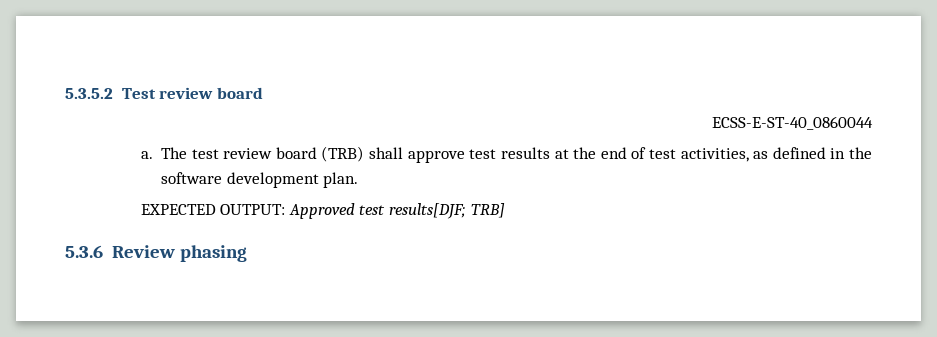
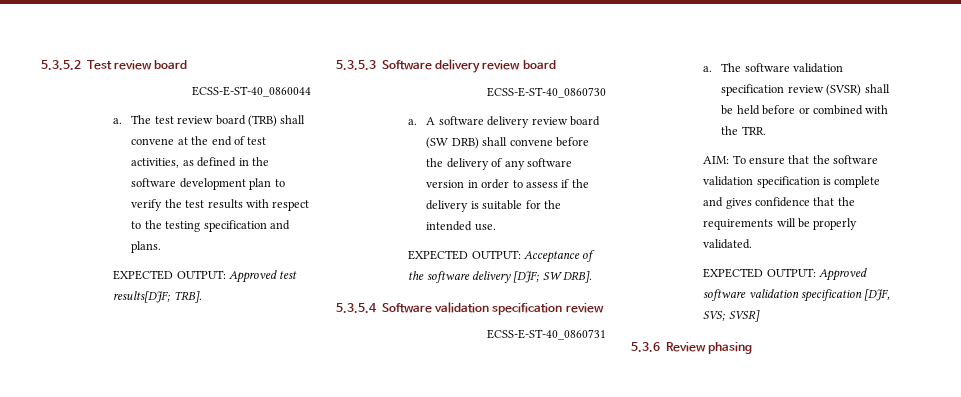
[407,147,550,163] approve test results -> [131,138,175,145] convene
[323,172,359,188] plan. -> [249,178,285,190] [131,199,310,211] [131,220,290,232] [131,241,162,253] plan to verify the test results with respect to the testing specification and plans.
[470,203,505,218] TRB] -> [173,291,202,303] [336,59,556,73] [487,87,606,98] [408,116,600,128] [426,137,589,149] [426,158,572,170] [426,179,589,189] [426,200,561,212] [426,221,496,231] [408,250,596,263] [408,271,593,283] [336,302,604,315] [487,329,606,340] [703,63,844,73] [721,84,890,96] [721,105,889,115] [721,126,766,135] [703,155,879,165] [703,176,881,188] [703,197,855,209] [703,218,858,230] [703,239,753,249] [703,268,868,281] [703,289,891,302] [703,310,760,322] TRB]. // 5.3.5.3 Software delivery review board // ECSS-E-ST-40_0860730 // a. A software delivery review board (SW DRB) shall convene before the delivery of any software version in order to assess if the delivery is suitable for the intended use. // EXPECTED OUTPUT: Acceptance of the software delivery [DJF; SW DRB]. // 5.3.5.4 Software validation specification review // ECSS-E-ST-40_0860731 // a. The software validation specification review (SVSR) shall be held before or combined with the TRR. // AIM: To ensure that the software validation specification is complete and gives confidence that the requirements will be properly validated. // EXPECTED OUTPUT: Approved software validation specification [DJF, SVS; SVSR]

